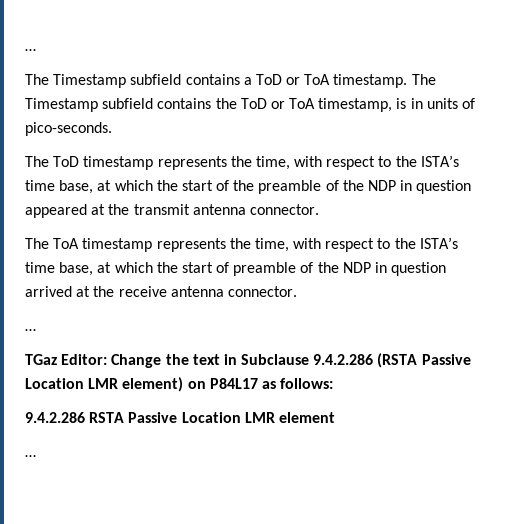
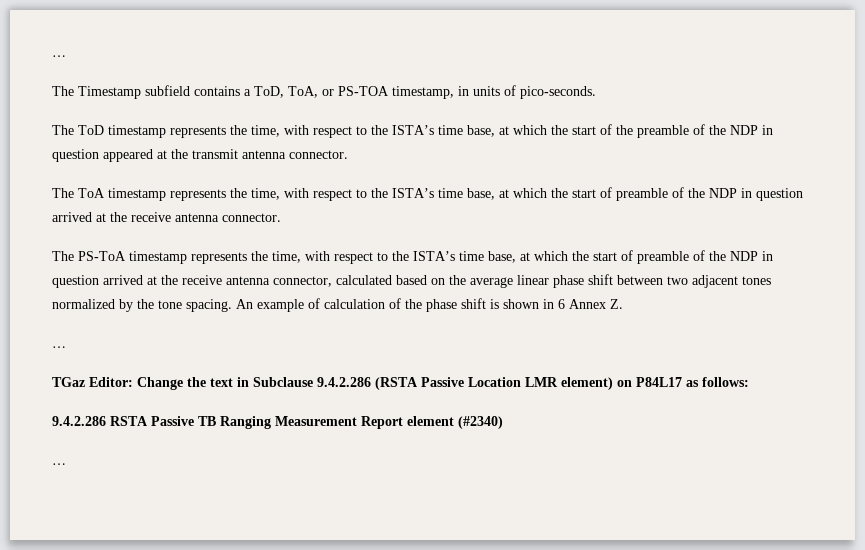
[255,74,436,88] [25,98,407,112] ToD or ToA timestamp. The Timestamp subfield contains the ToD or ToA timestamp, is -> [254,86,454,99] ToD, ToA, or PS-TOA timestamp,
(297, 291) none -> [52,250,773,264] [52,274,771,288] [52,298,623,312] // The PS-ToA timestamp represents the time, with respect to the ISTA’s time base, at which the start of preamble of the NDP in question arrived at the receive antenna connector, calculated based on the average linear phase shift between two adjacent tones normalized by the tone spacing. An example of calculation of the phase shift is shown in 6 Annex Z.
[181,412,275,423] Location LMR -> [198,416,403,429] TB Ranging Measurement Report
(335, 417) none -> [458,416,503,429] (#2340)

